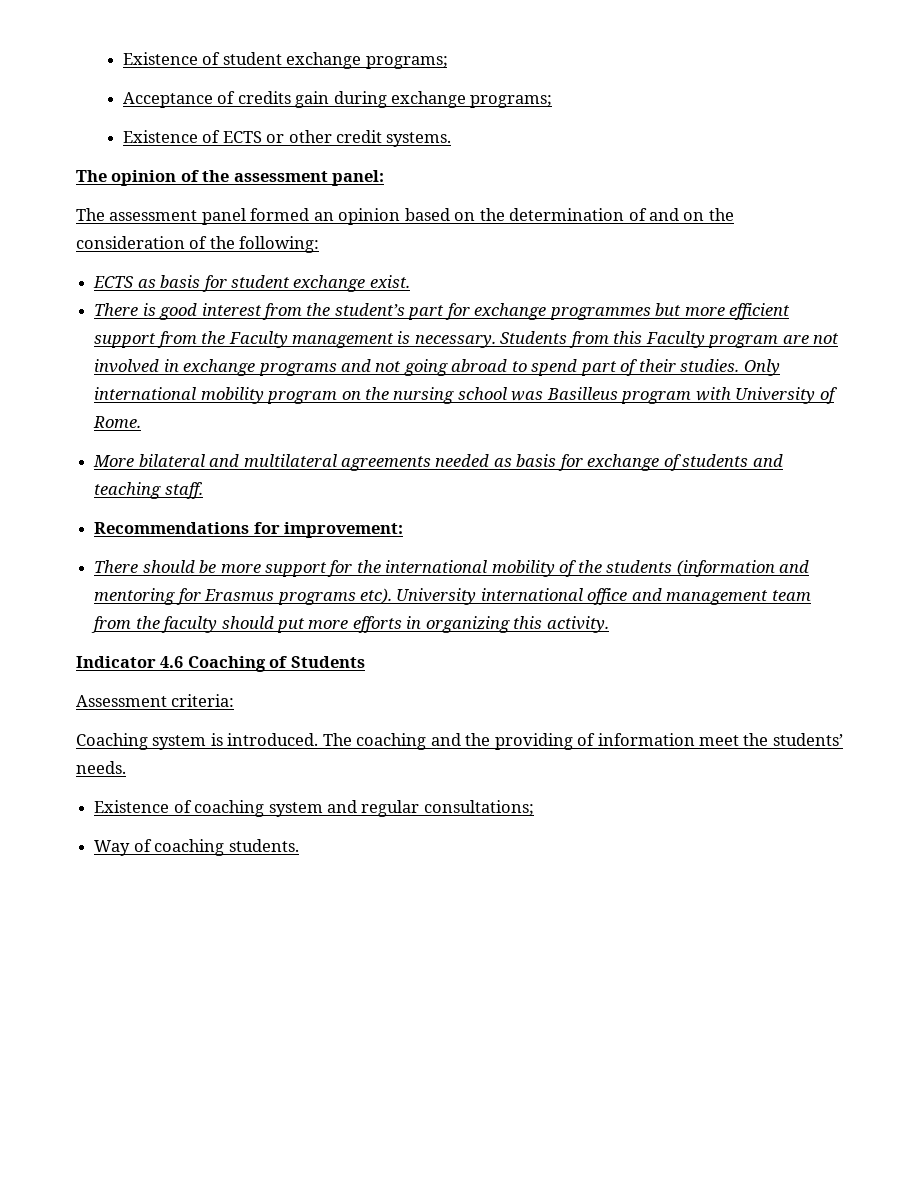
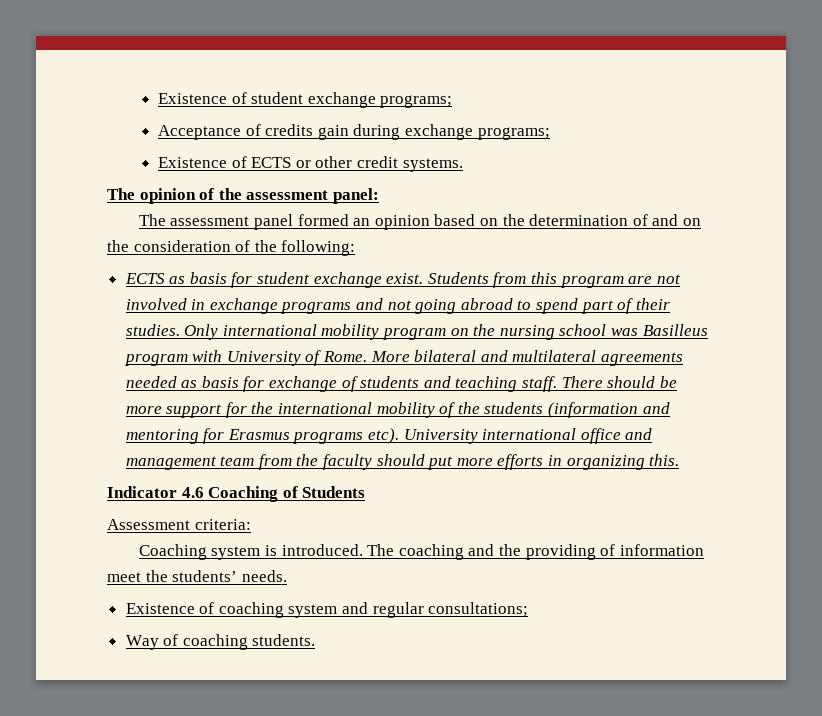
[94,303,791,320] [94,331,496,348] // There is good interest from the student’s part for exchange programmes but more efficient support from the Faculty management is necessary. -> (424, 278) none
[645,331,705,348] Faculty -> (558, 278) none
(142, 422) // -> (368, 356) none
[94,522,404,538] // Recommendations for improvement: // -> (558, 384) none
[513,616,609,633] this activity. -> [649,454,680,466] this.

